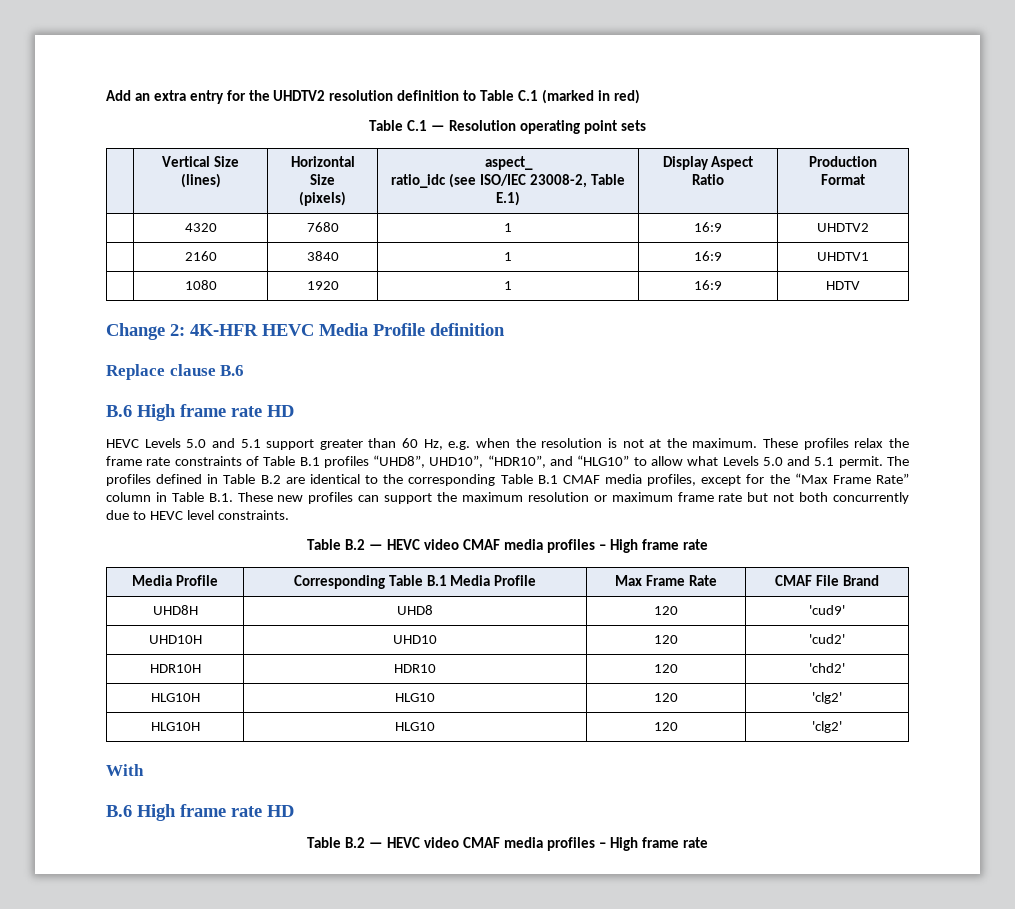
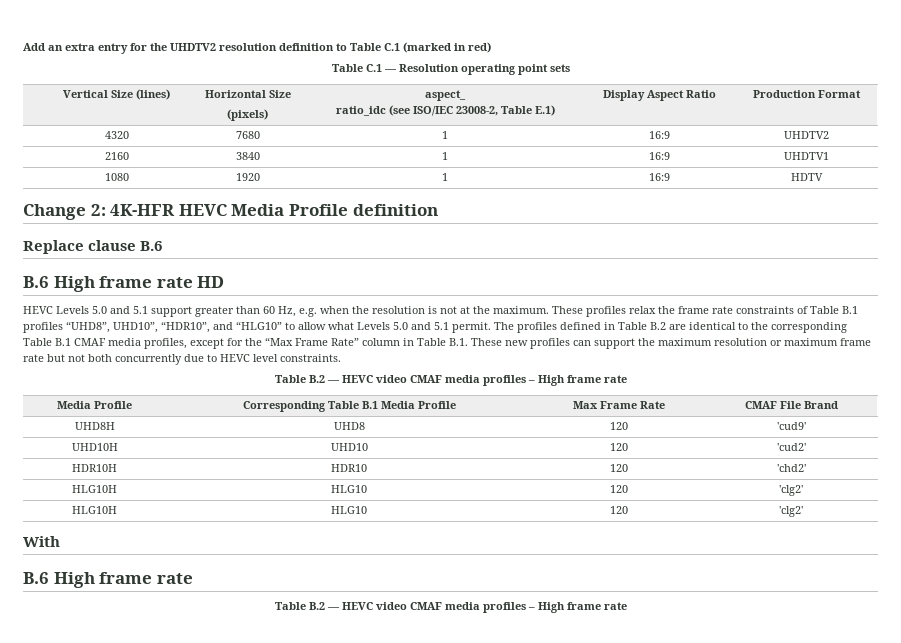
[267,805,294,817] HD -> (193, 578) none

